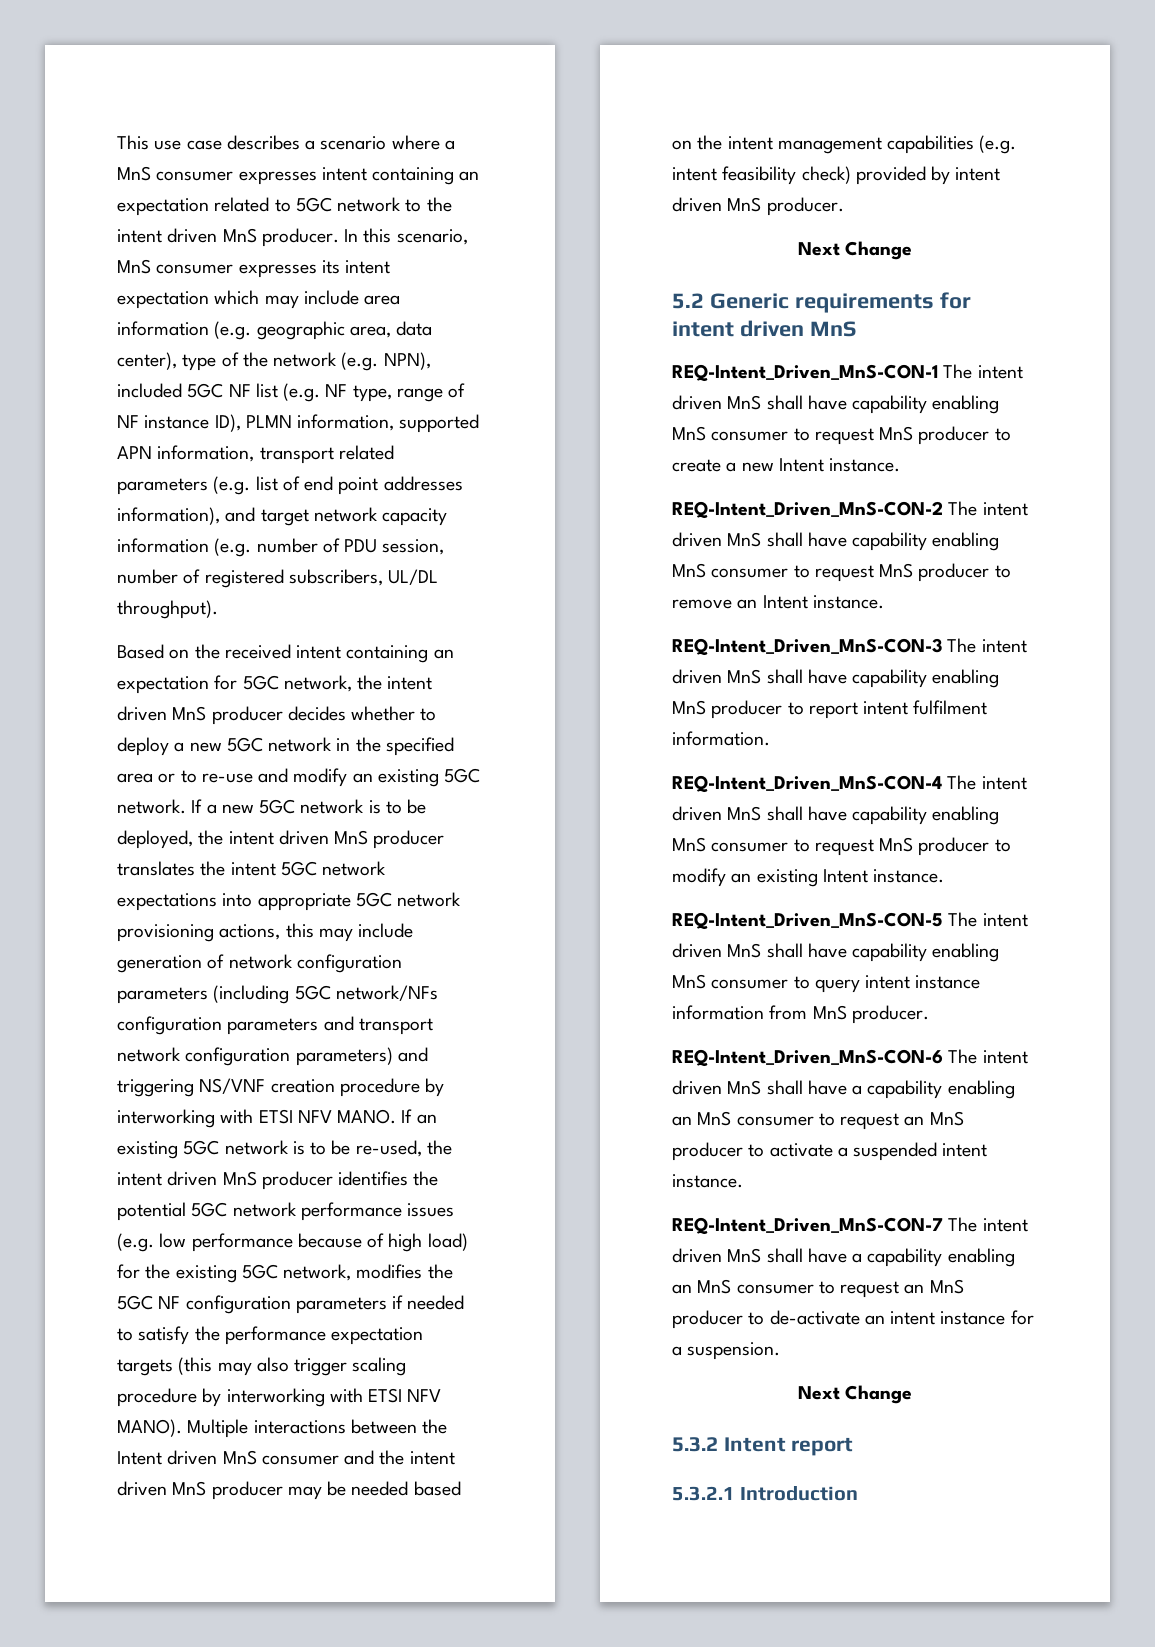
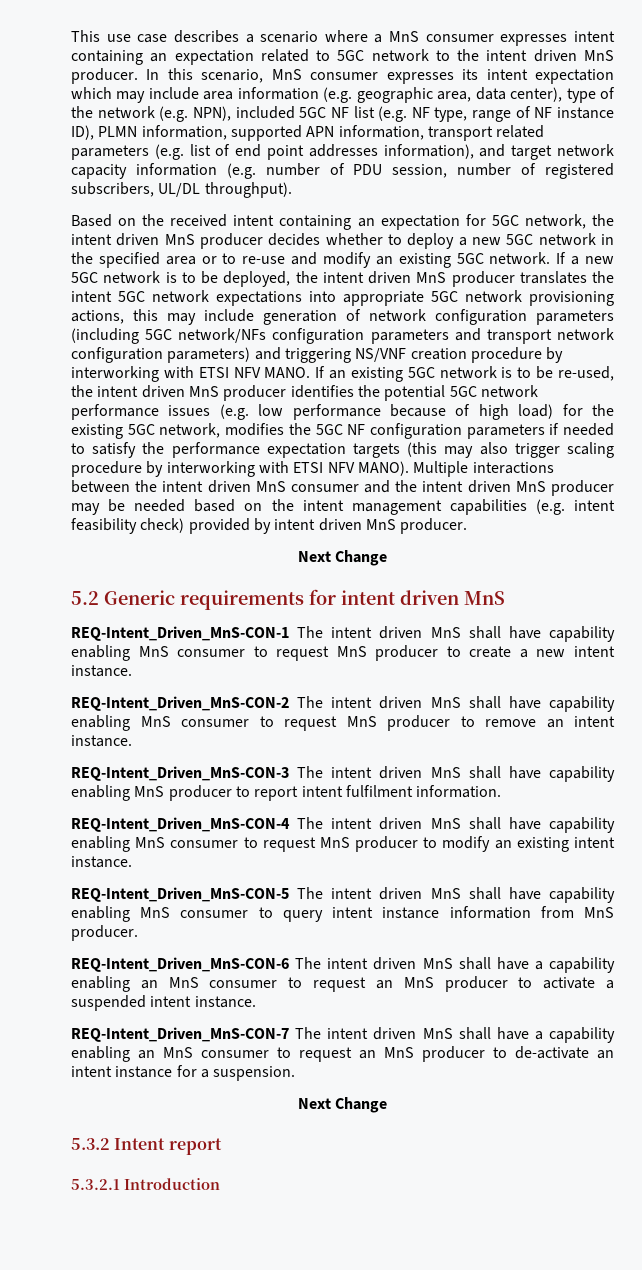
[117,1451,162,1465] Intent -> [162,481,204,492] intent
[778,458,824,472] Intent -> [574,646,616,657] intent
[762,595,808,609] Intent -> [574,716,615,727] intent
[822,869,868,883] Intent -> [574,837,615,848] intent

